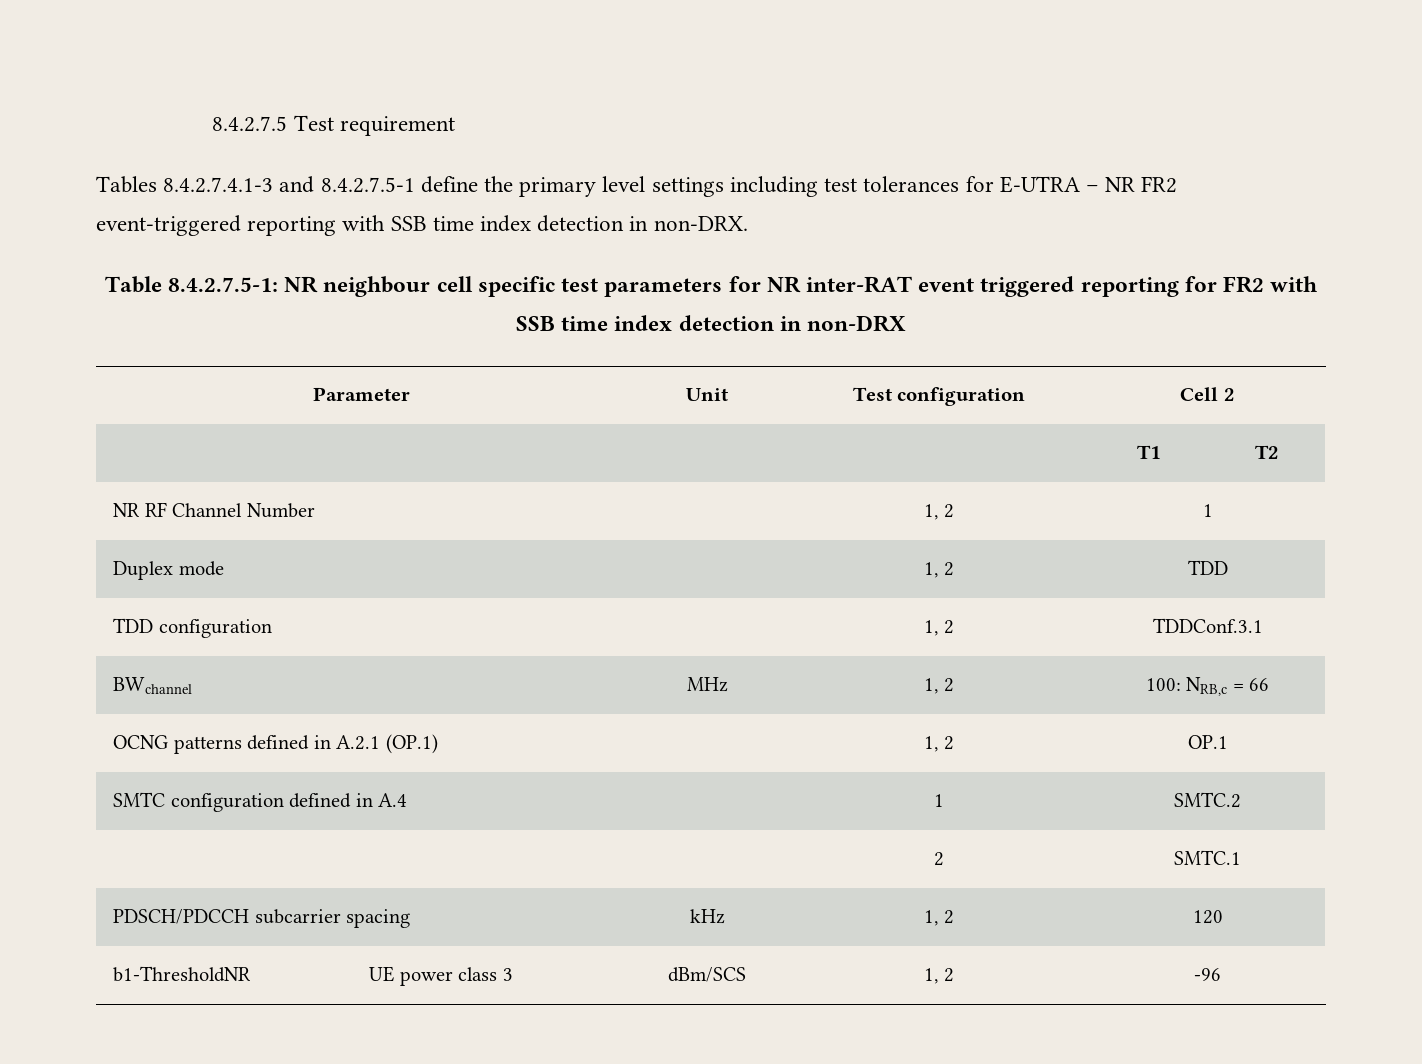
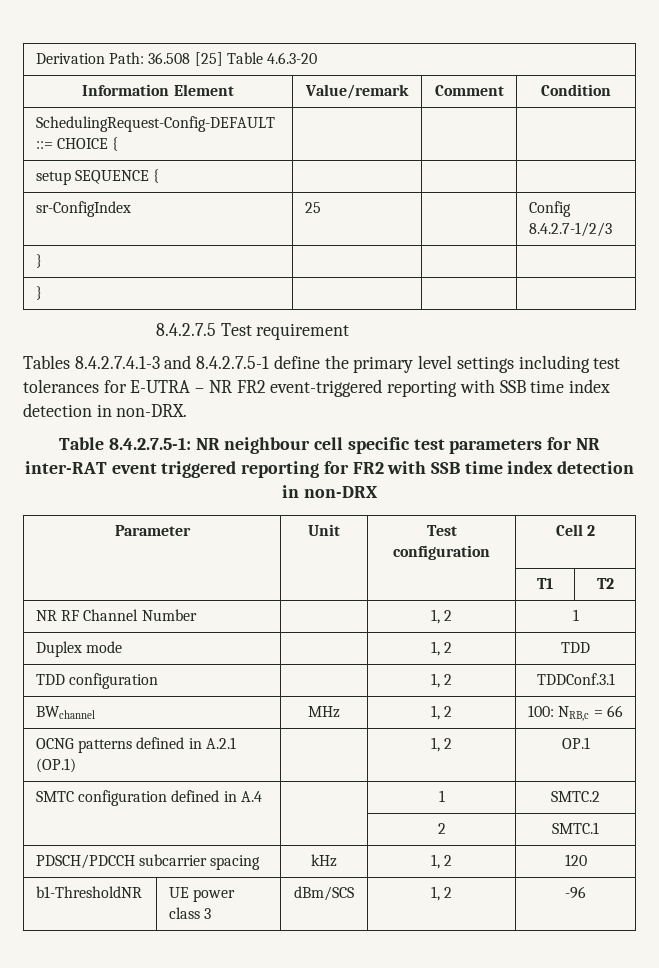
(212, 124) none -> [35,52,318,66] [82,84,234,96] [304,84,409,99] [434,85,504,96] [541,84,611,96] [35,116,275,132] [35,137,119,151] [35,169,160,185] [35,201,131,217] [304,202,321,213] [528,201,571,217] [528,222,612,237] [35,254,42,268] [35,286,42,300] Derivation Path: 36.508 [25] Table 4.6.3-20 // Information Element | Value/remark | Comment | Condition // SchedulingRequest-Config-DEFAULT ::= CHOICE { | | | // setup SEQUENCE { | | | // sr-ConfigIndex | 25 | | Config 8.4.2.7-1/2/3 // } | | | // } | | | //

